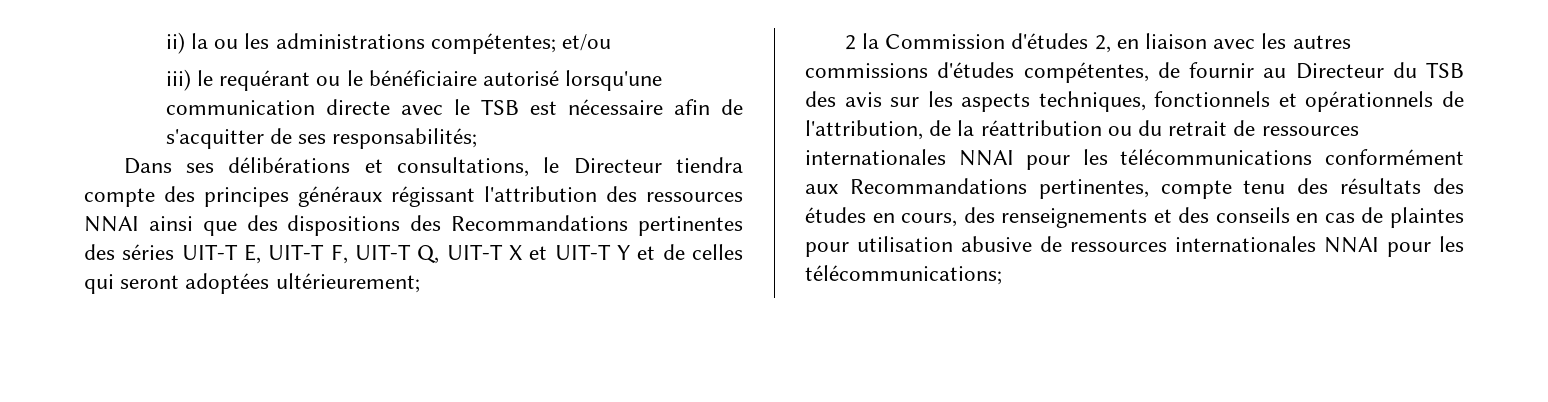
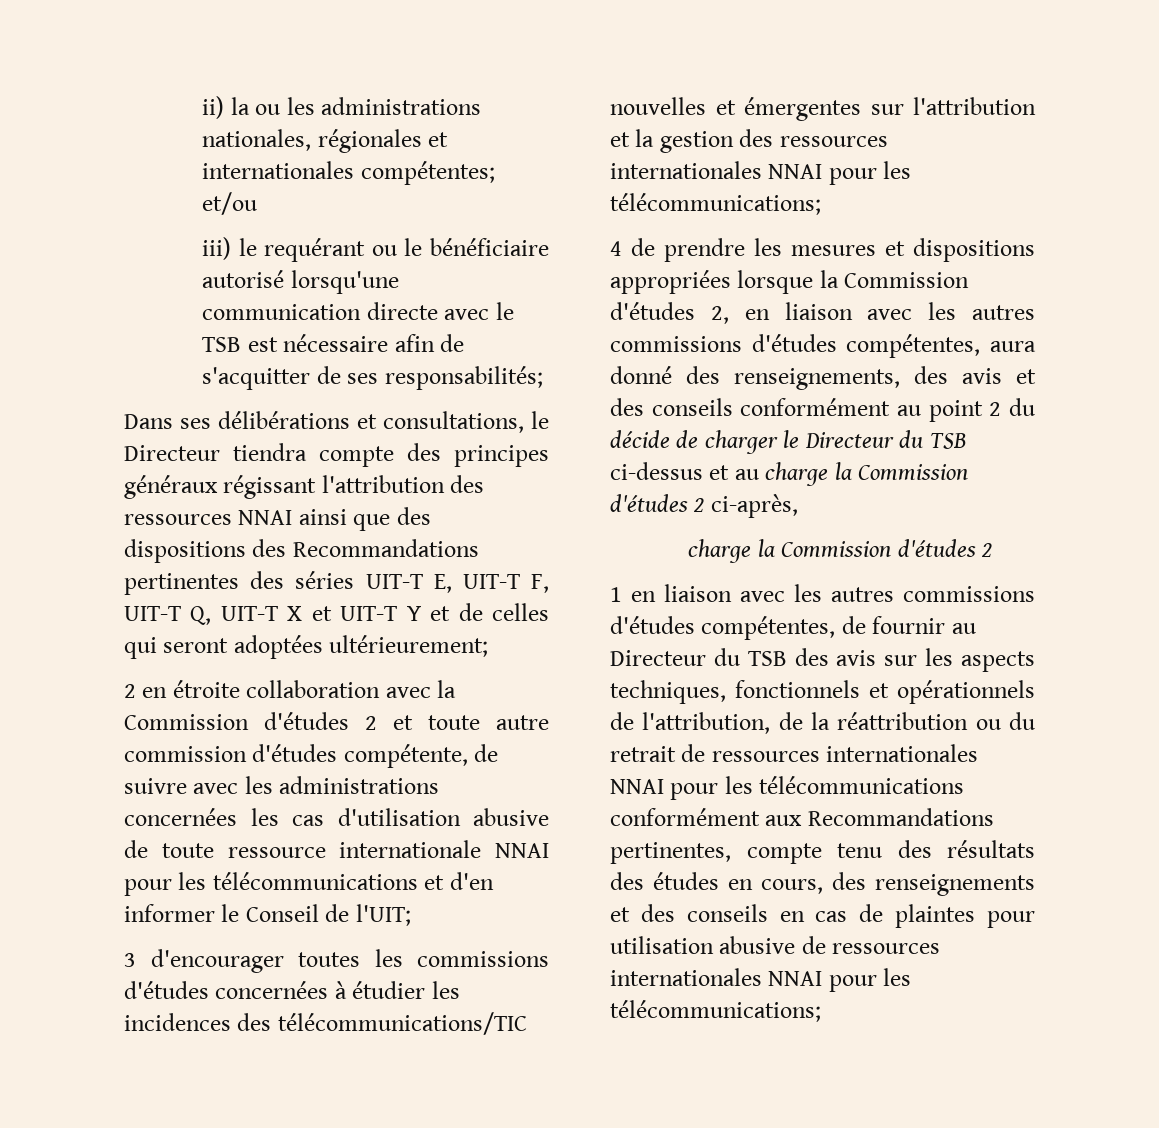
(425, 41) none -> [202,129,449,153] [202,161,355,179] nationales, régionales et internationales
(856, 42) none -> [142,680,457,698] [124,712,549,730] [124,744,499,768] [124,776,440,794] [124,808,549,826] [124,840,549,858] [124,872,494,896] [124,904,411,926] [124,949,549,973] [124,981,460,999] [124,1012,527,1035] [610,97,1036,121] [610,129,888,153] [610,161,912,185] [610,193,821,215] [610,238,1035,262] [610,270,814,294] en étroite collaboration avec la Commission d'études 2 et toute autre commission d'études compétente, de suivre avec les administrations concernées les cas d'utilisation abusive de toute ressource internationale NNAI pour les télécommunications et d'en informer le Conseil de l'UIT; // 3 d'encourager toutes les commissions d'études concernées à étudier les incidences des télécommunications/TIC nouvelles et émergentes sur l'attribution et la gestion des ressources internationales NNAI pour les télécommunications; // 4 de prendre les mesures et dispositions appropriées lorsque
(1149, 72) none -> [990,341,1036,352] [610,366,1036,390] [610,398,1035,422] [610,430,966,454] [610,462,969,486] [610,494,798,518] [688,539,993,563] [610,584,1035,602] [610,616,836,640] aura donné des renseignements, des avis et des conseils conformément au point 2 du décide de charger le Directeur du TSB ci-dessus et au charge la Commission d'études 2 ci-après, // charge la Commission d'études 2 // 1 en liaison avec les autres commissions d'études compétentes,

